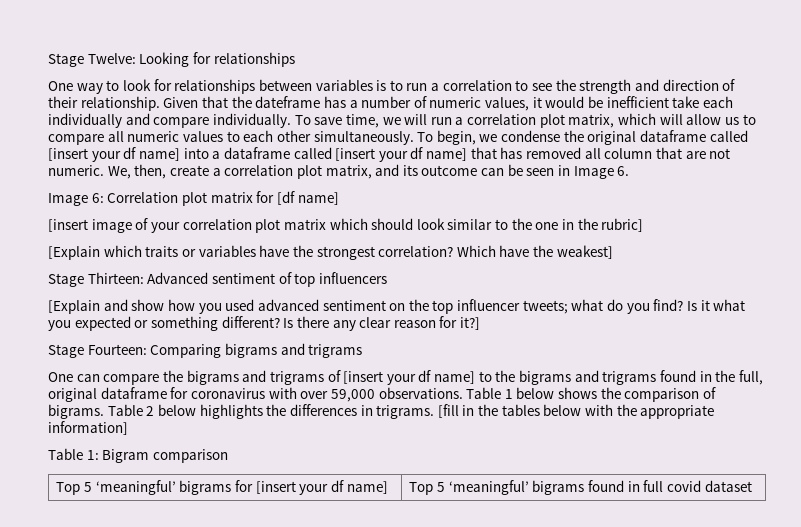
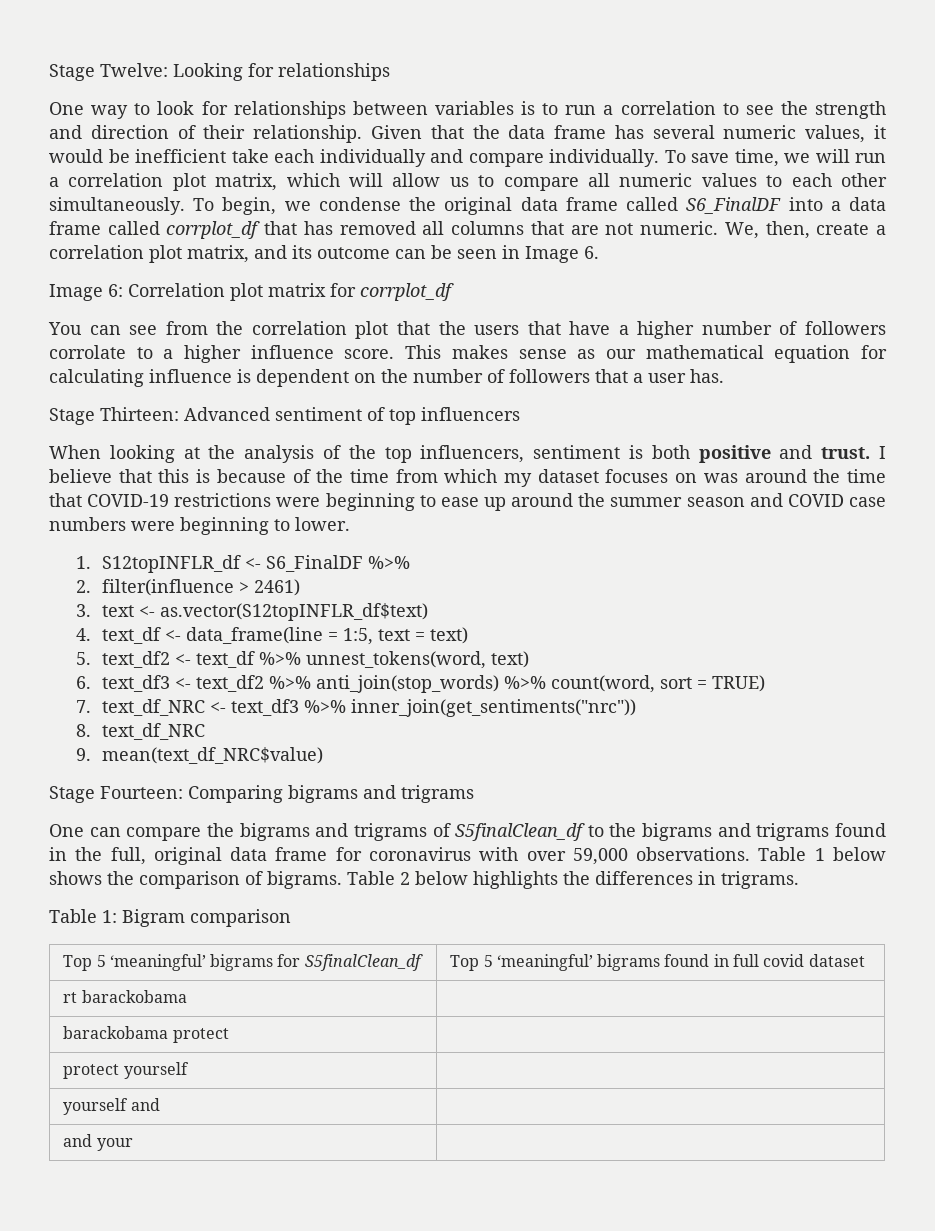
[255,96,427,108] dateframe has a number of -> [508,125,715,139] data frame has several
[640,130,748,142] [48,147,468,162] dataframe called [insert your df name] into a dataframe called [insert your df name] -> [520,197,887,214] [49,221,261,239] data frame called S6_FinalDF into a data frame called corrplot_df
[604,148,653,159] column -> [451,221,525,235] columns
[276,191,339,205] [48,218,644,233] [48,245,613,260] [df name] // [insert image of your correlation plot matrix which should look similar to the one in the rubric] // [Explain which traits or variables have the strongest correlation? Which have the weakest] -> [360,283,454,301] [48,321,886,339] [49,345,888,363] [49,369,724,387] corrplot_df // You can see from the correlation plot that the users that have a higher number of followers corrolate to a higher influence score. This makes sense as our mathematical equation for calculating influence is dependent on the number of followers that a user has.
[48,299,746,314] [48,316,481,331] [Explain and show how you used advanced sentiment on the top influencer tweets; what do you find? Is it what you expected or something different? Is there any clear reason for it?] -> [49,445,886,463] [49,469,887,487] [49,493,886,511] [49,517,350,535] [75,555,411,573] [75,579,301,596] [75,603,429,621] [75,627,469,645] [75,651,530,669] [75,675,766,693] [75,699,637,717] [75,723,206,740] [75,747,324,764] When looking at the analysis of the top influencers, sentiment is both positive and trust. I believe that this is because of the time from which my dataset focuses on was around the time that COVID-19 restrictions were beginning to ease up around the summer season and COVID case numbers were beginning to lower. // 1. S12topINFLR_df <- S6_FinalDF %>% // 2. filter(influence > 2461) // 3. text <- as.vector(S12topINFLR_df$text) // 4. text_df <- data_frame(line = 1:5, text = text) // 5. text_df2 <- text_df %>% unnest_tokens(word, text) // 6. text_df3 <- text_df2 %>% anti_join(stop_words) %>% count(word, sort = TRUE) // 7. text_df_NRC <- text_df3 %>% inner_join(get_sentiments("nrc")) // 8. text_df_NRC // 9. mean(text_df_NRC$value)
[343,370,476,385] [insert your df name] -> [455,823,586,841] S5finalClean_df
[100,387,167,399] dataframe -> [230,847,328,861] data frame
[437,404,715,419] [48,421,128,435] [fill in the tables below with the appropriate information] -> (799, 880) none
[255,480,388,495] [insert your df name] -> [304,954,423,971] S5finalClean_df
(752, 486) none -> [63,990,187,1003] [63,1026,229,1043] [63,1062,189,1079] [63,1098,160,1115] [63,1134,133,1151] // rt barackobama | // barackobama protect | // protect yourself | // yourself and | // and your |

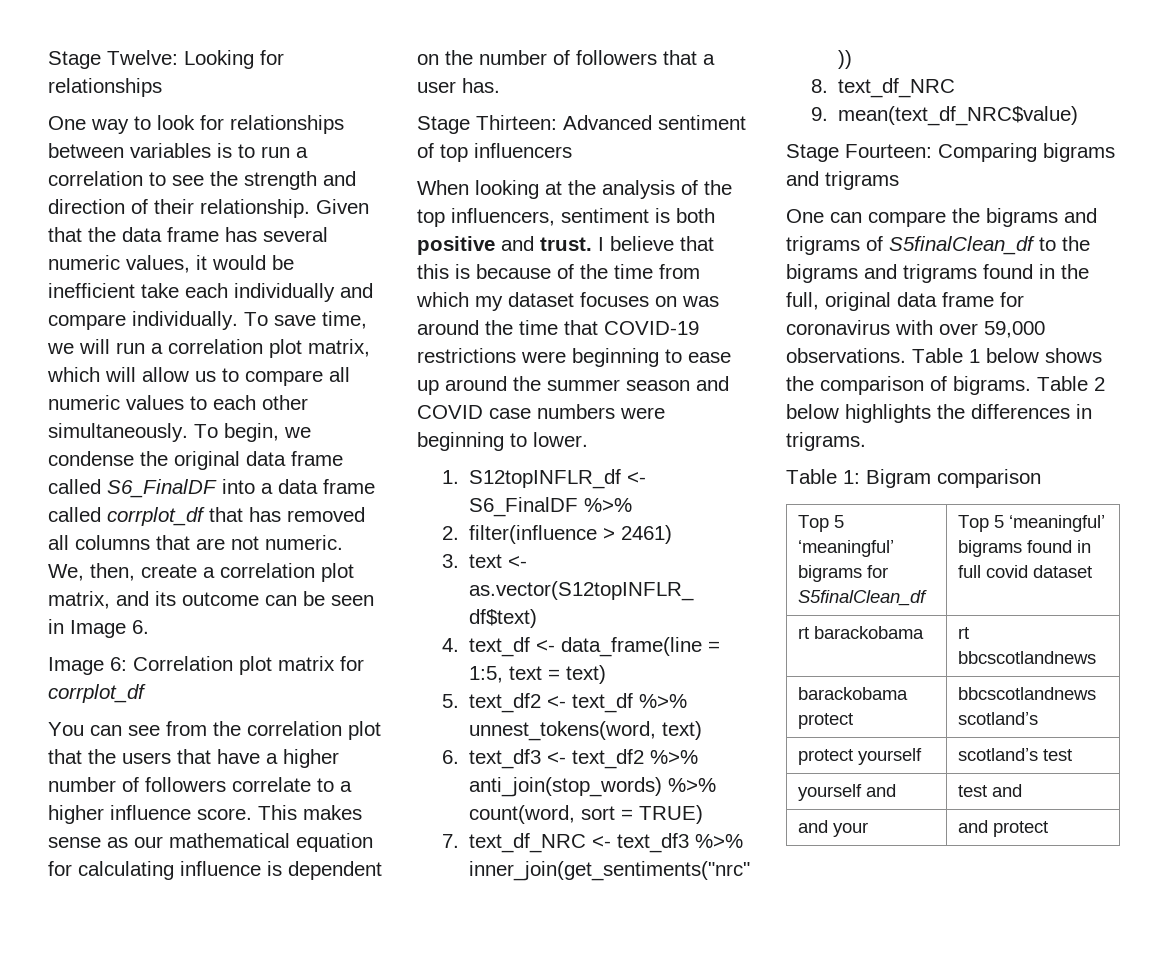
[49,345,126,359] corrolate -> [232,777,311,792] correlate
(187, 996) none -> [957,627,969,639] [957,651,1096,664] rt bbcscotlandnews
(229, 1035) none -> [957,687,1096,700] [957,712,1038,725] bbcscotlandnews scotland’s
(189, 1070) none -> [957,748,1072,761] scotland’s test
(160, 1104) none -> [957,784,1022,797] test and
(133, 1144) none -> [957,820,1048,837] and protect

